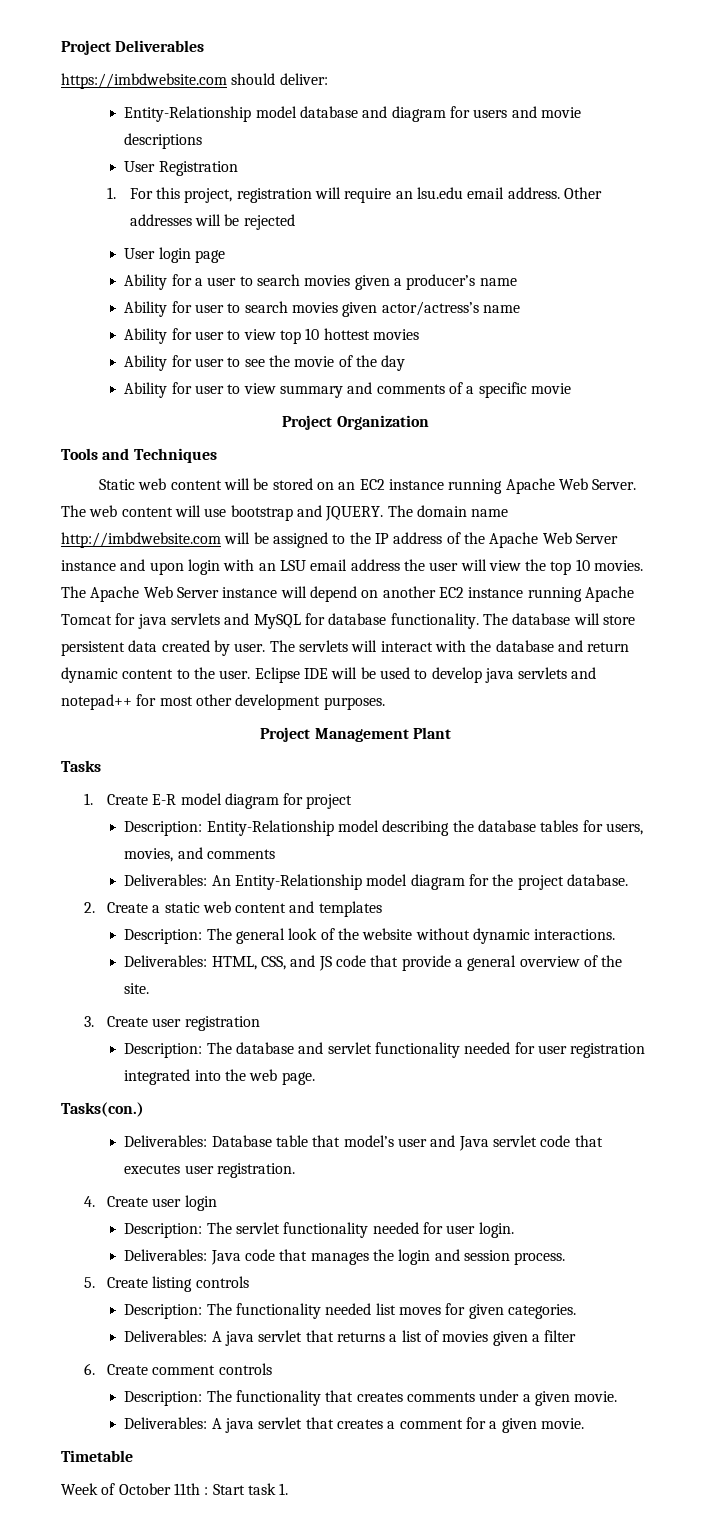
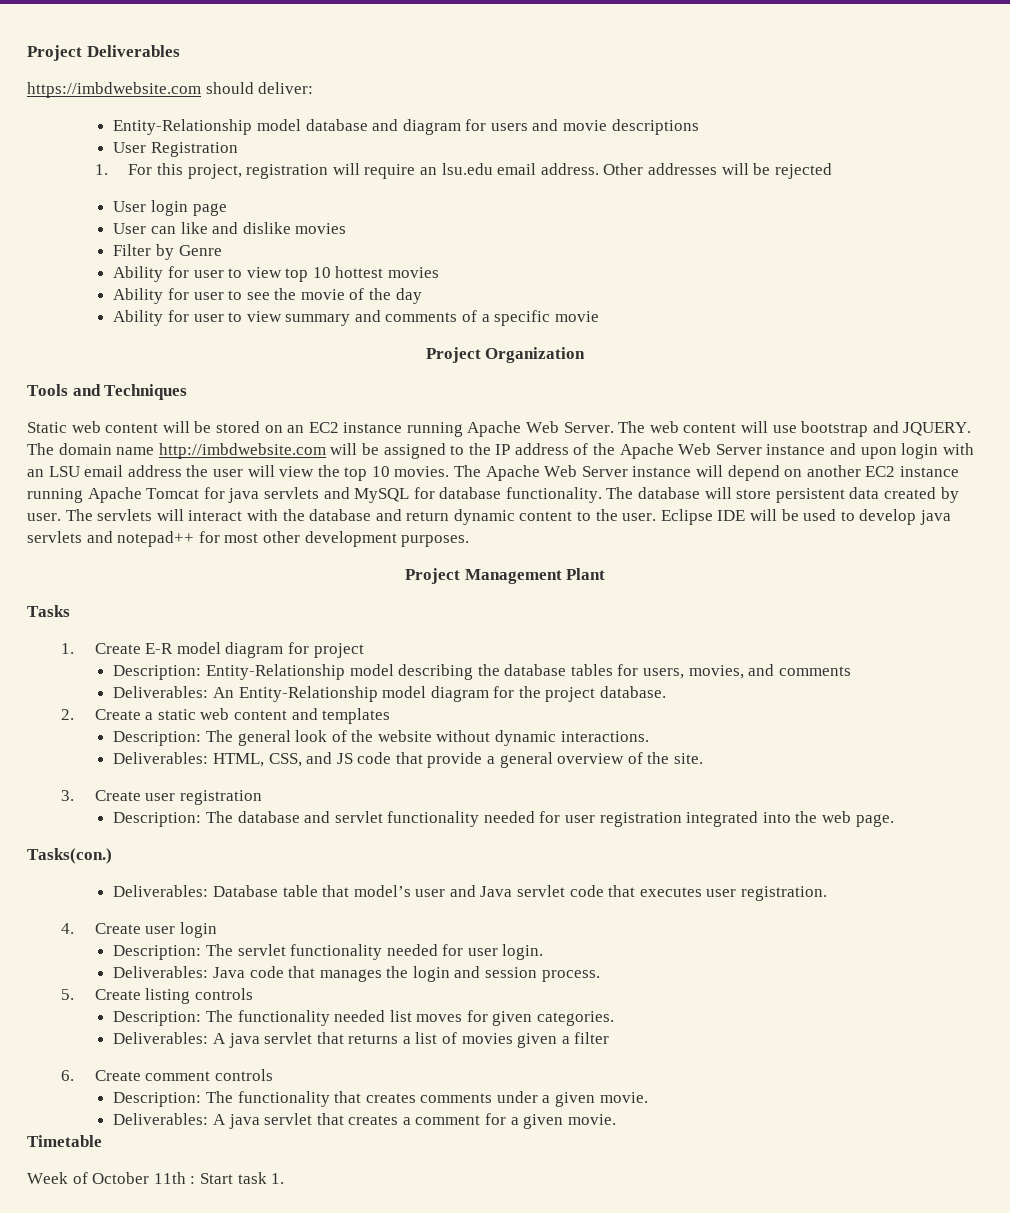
[124,274,517,290] [124,301,521,317] Ability for a user to search movies given a producer’s name // Ability for user to search movies given actor/actress’s name -> [113,222,347,234] [113,244,222,260] User can like and dislike movies // Filter by Genre

